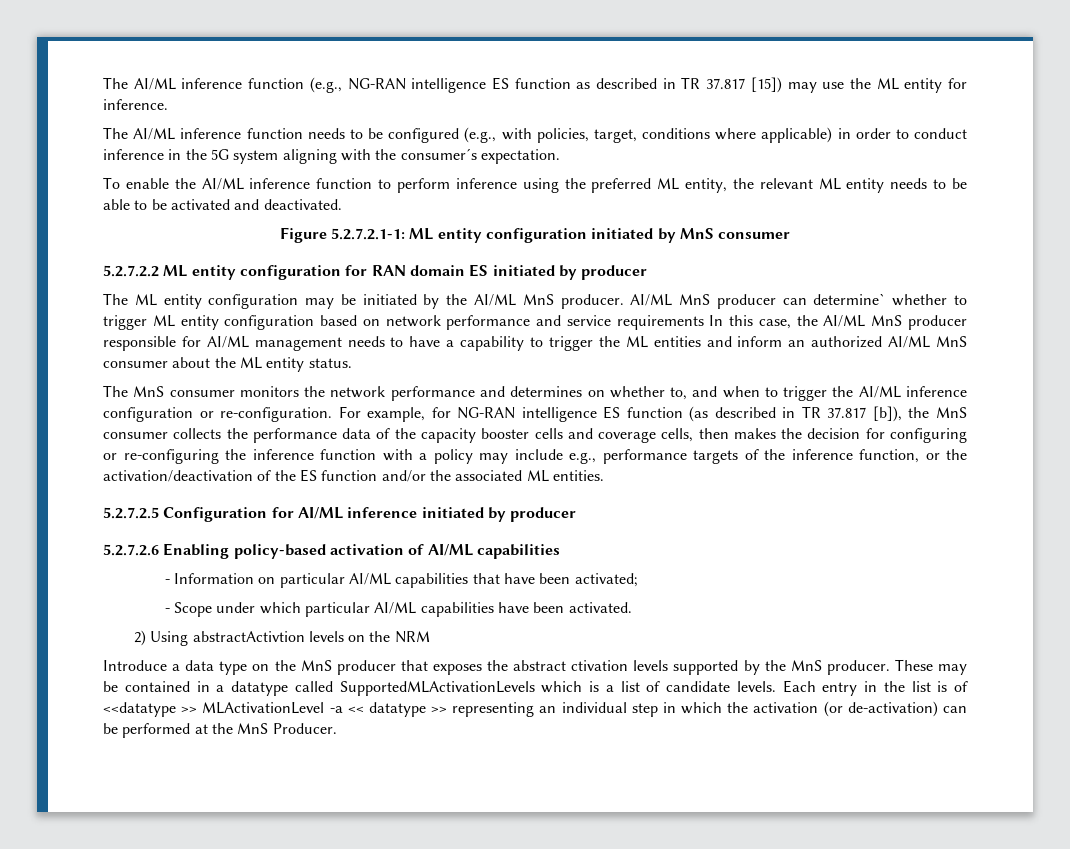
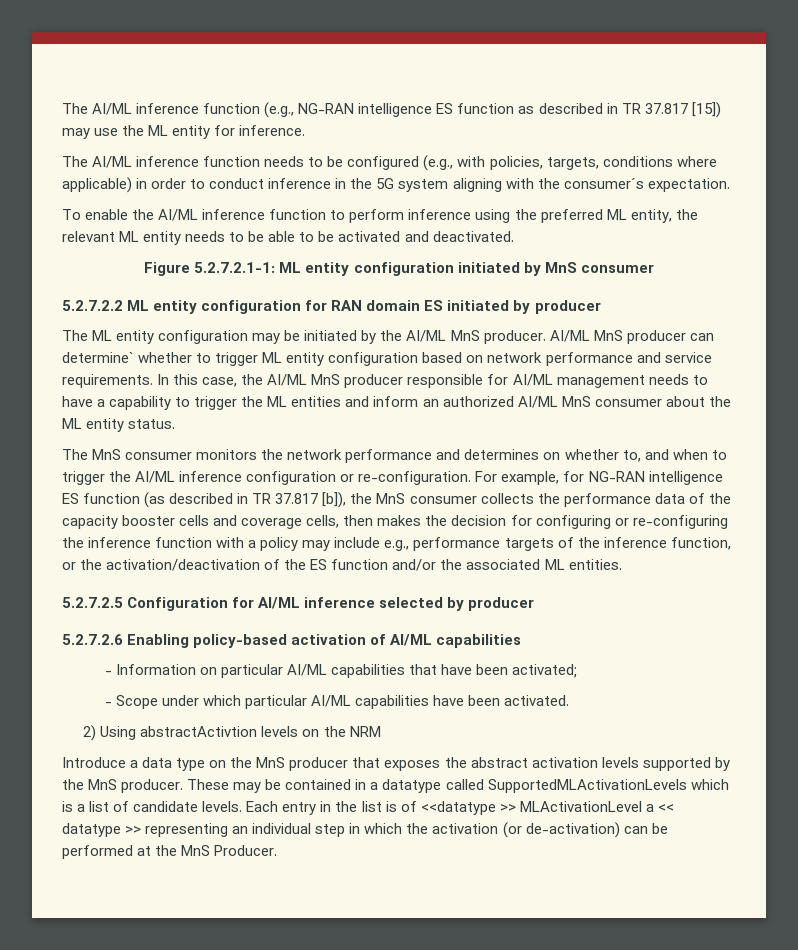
[593,129,637,143] target, -> [546,157,599,170] targets,
[616,315,704,330] requirements -> [62,374,153,388] requirements.
[421,507,484,518] initiated -> [379,597,444,608] selected
[571,660,629,671] ctivation -> [531,757,598,768] activation
[329,706,343,713] -a -> [645,804,654,812] a

